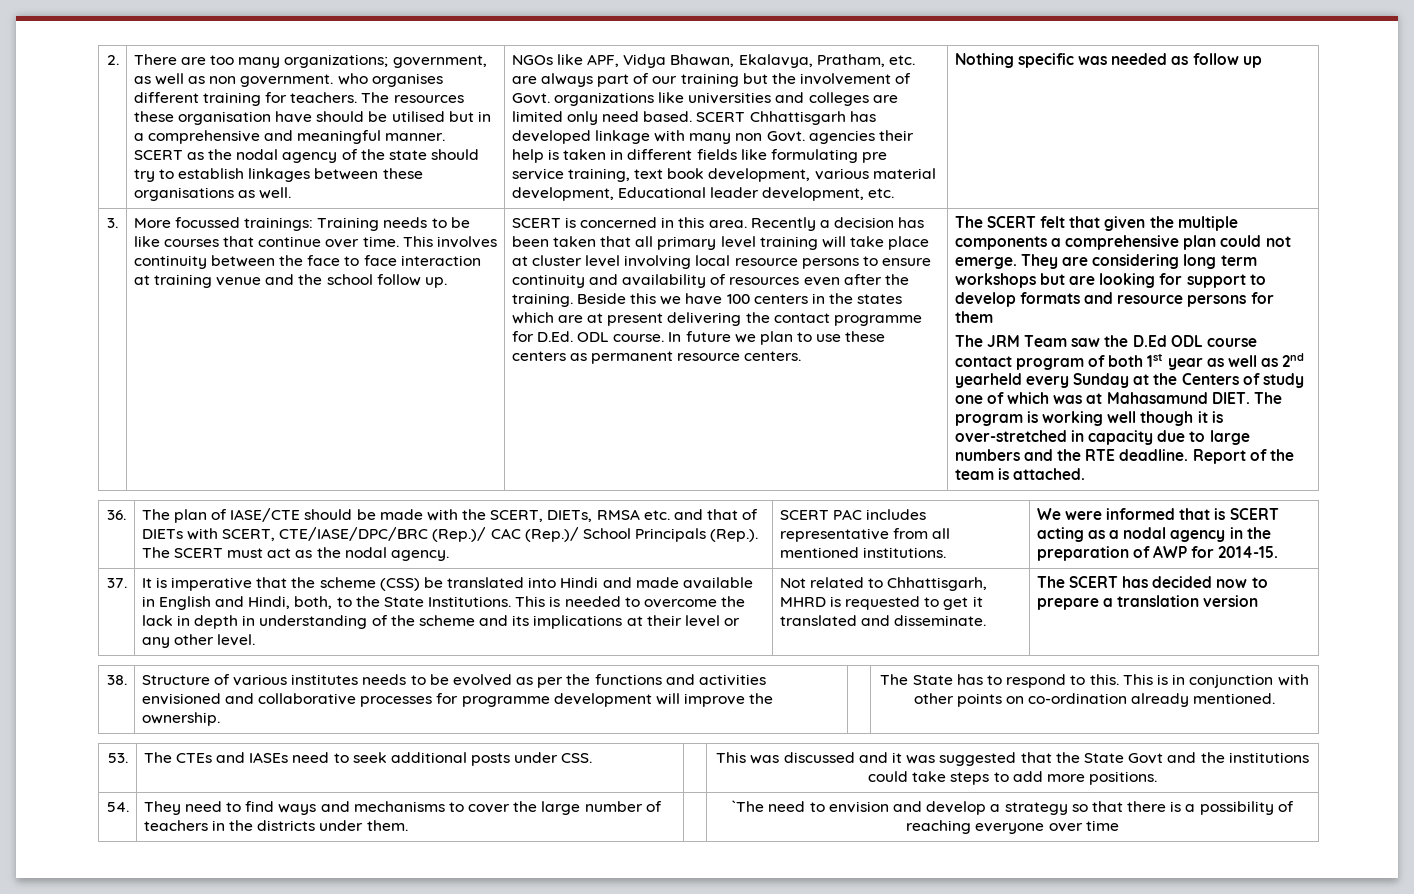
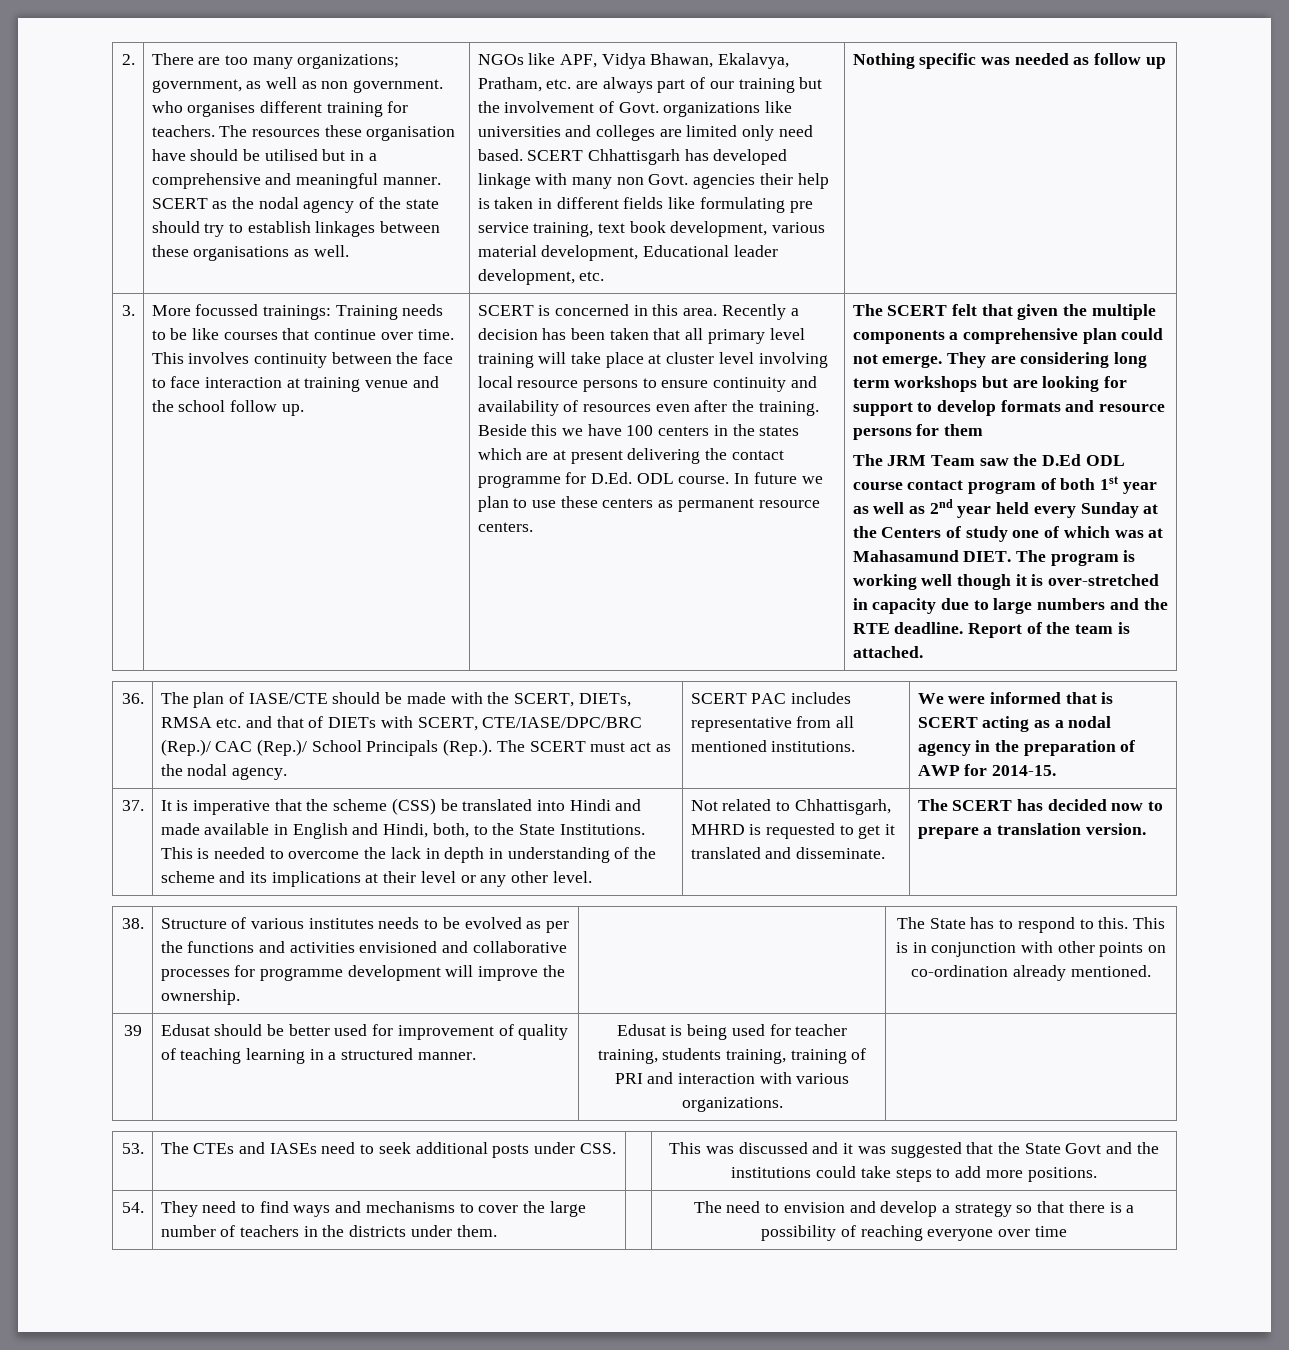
[954,373,1022,388] yearheld -> [957,502,1030,518] year held
[1203,595,1259,607] version -> [1085,823,1146,835] version.
(1276, 698) none -> [123,1025,142,1036] [160,1024,569,1040] [160,1048,476,1064] [616,1024,848,1040] [597,1048,867,1064] [614,1072,850,1084] [681,1097,783,1112] // 39 | Edusat should be better used for improvement of quality of teaching learning in a structured manner. | Edusat is being used for teacher training, students training, training of PRI and interaction with various organizations. |
[732,800,765,812] `The -> [693,1201,722,1213] The

